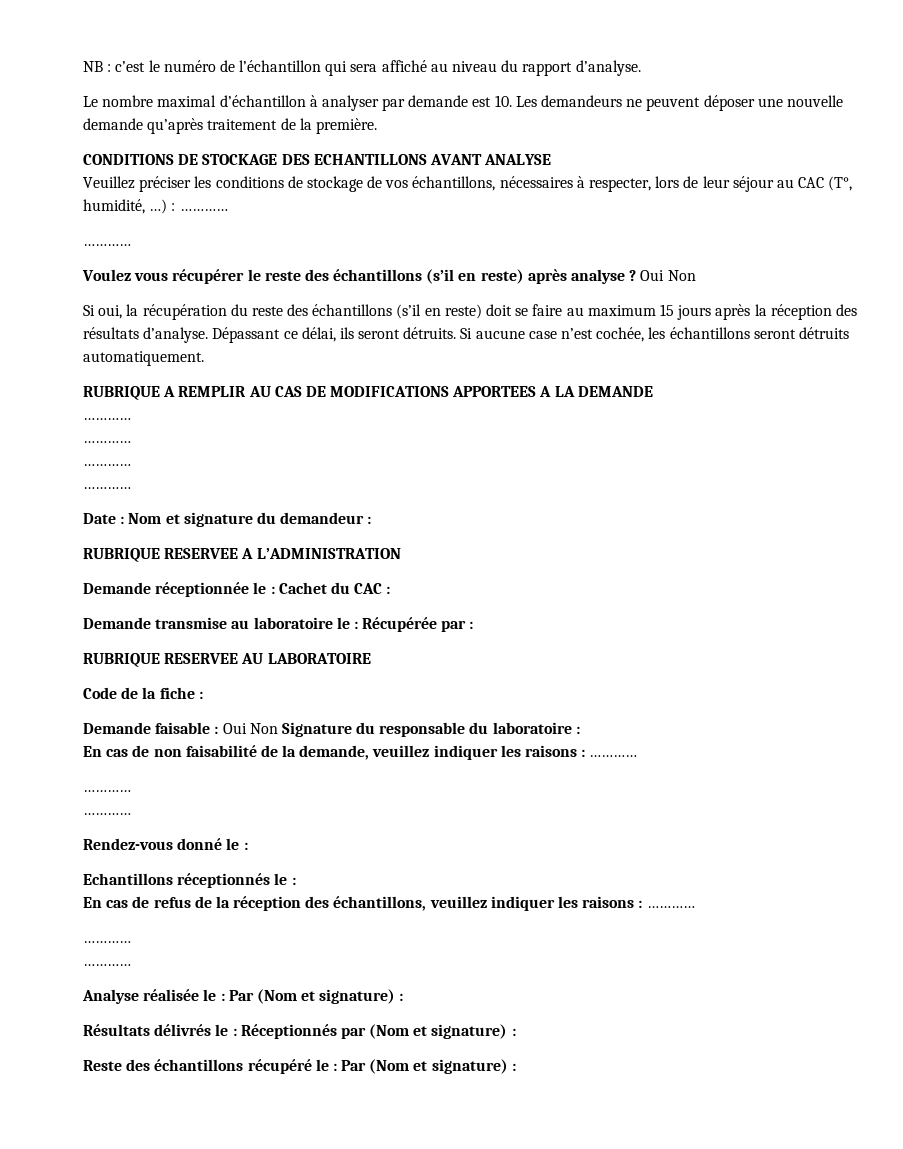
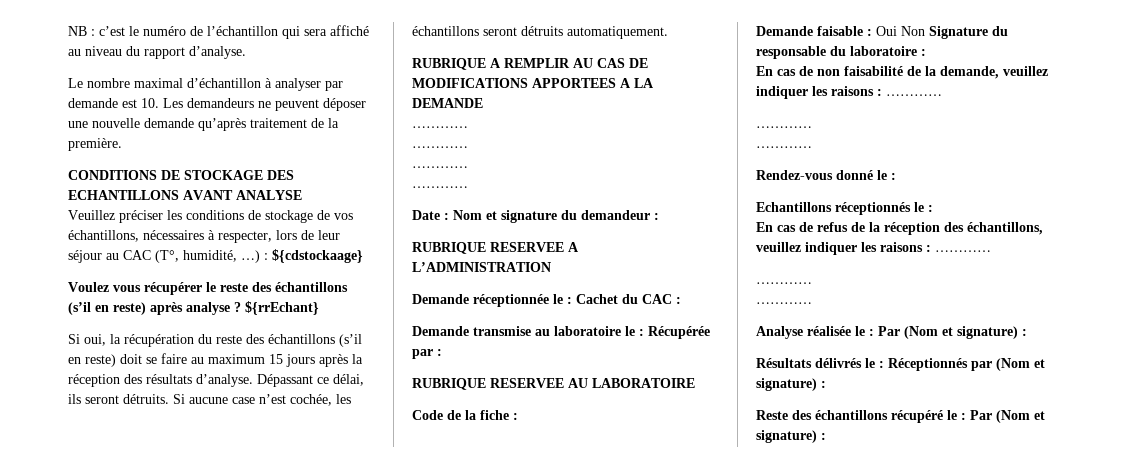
[179,209,228,211] [83,244,131,246] ………… // ………… -> [272,249,363,263] ${cdstockaage}
[640,270,696,281] Oui Non -> [245,301,319,315] ${rrEchant}

